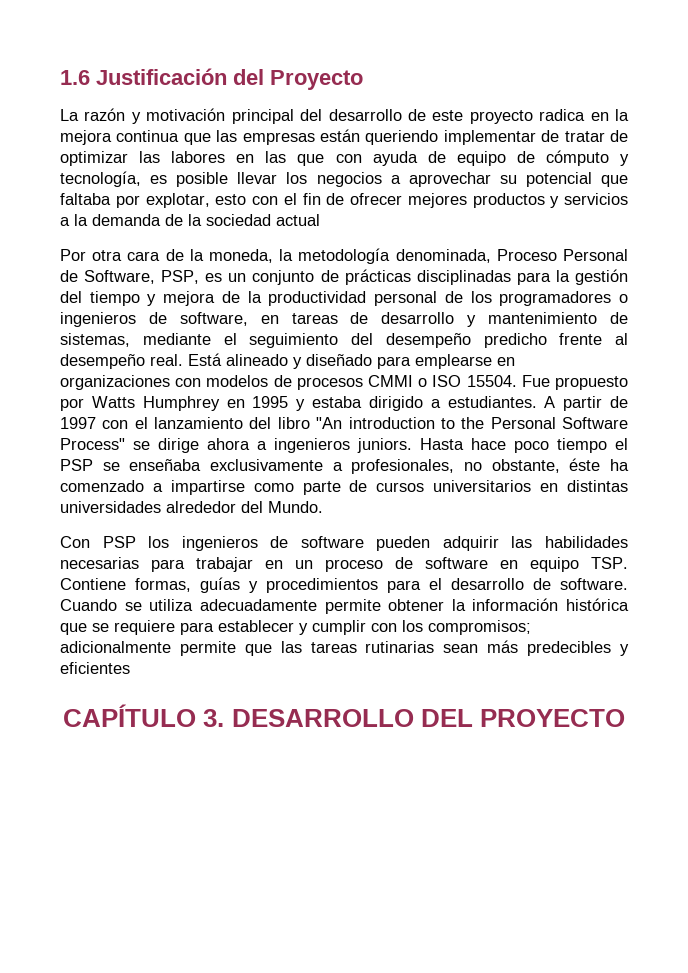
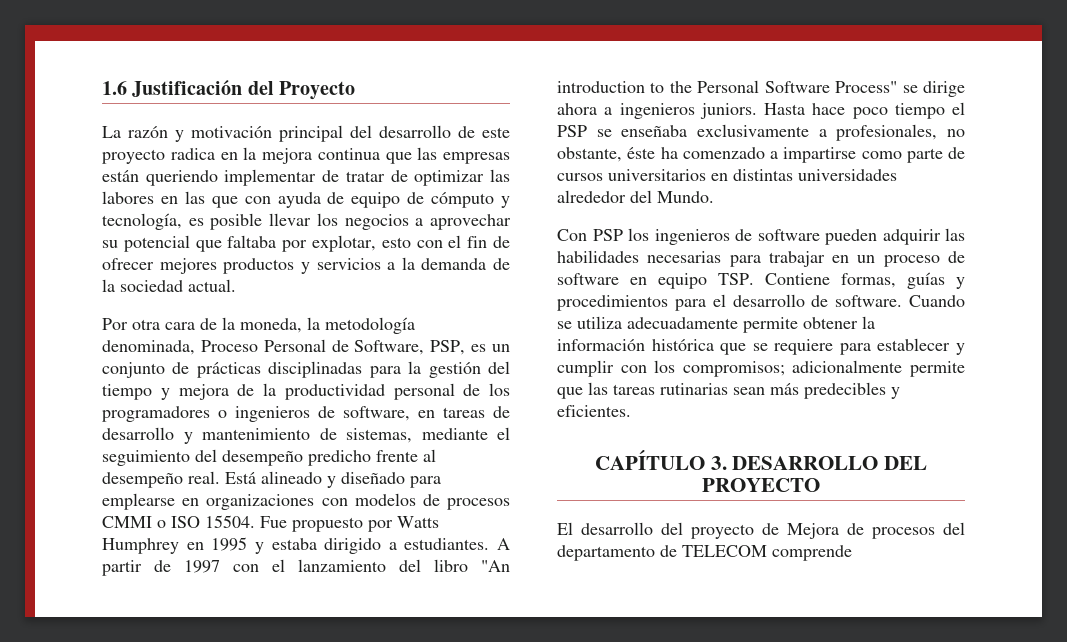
[276,214,320,226] actual -> [188,279,236,292] actual.
[60,662,130,674] eficientes -> [557,405,631,417] eficientes.
(625, 718) none -> [557,522,965,539] [557,545,852,561] // El desarrollo del proyecto de Mejora de procesos del departamento de TELECOM comprende

